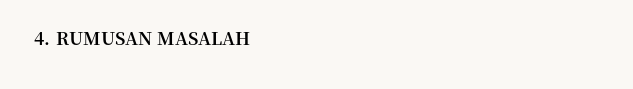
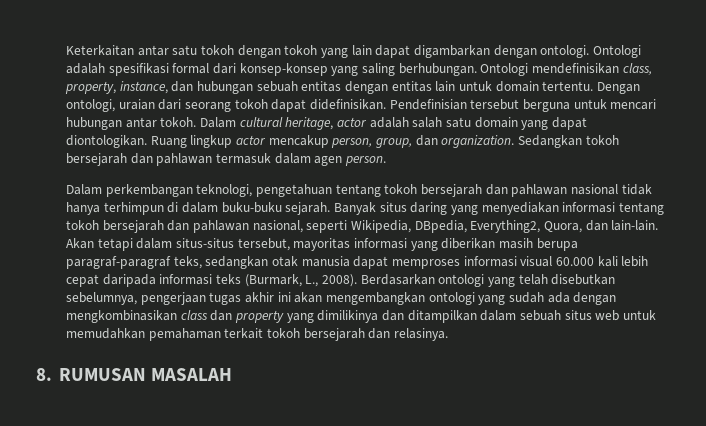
[34,32,50,45] 4. -> [66,45,641,58] [66,63,652,76] [65,81,640,94] [66,99,657,112] [66,117,587,130] [66,135,619,148] [66,153,387,166] [66,184,652,197] [66,202,664,215] [66,220,659,233] [66,238,578,251] [66,256,649,269] [66,274,616,287] [66,292,617,305] [66,310,656,323] [66,328,449,341] [36,368,52,381] Keterkaitan antar satu tokoh dengan tokoh yang lain dapat digambarkan dengan ontologi. Ontologi adalah spesifikasi formal dari konsep-konsep yang saling berhubungan. Ontologi mendefinisikan class, property, instance, dan hubungan sebuah entitas dengan entitas lain untuk domain tertentu. Dengan ontologi, uraian dari seorang tokoh dapat didefinisikan. Pendefinisian tersebut berguna untuk mencari hubungan antar tokoh. Dalam cultural heritage, actor adalah salah satu domain yang dapat diontologikan. Ruang lingkup actor mencakup person, group, dan organization. Sedangkan tokoh bersejarah dan pahlawan termasuk dalam agen person. // Dalam perkembangan teknologi, pengetahuan tentang tokoh bersejarah dan pahlawan nasional tidak hanya terhimpun di dalam buku-buku sejarah. Banyak situs daring yang menyediakan informasi tentang tokoh bersejarah dan pahlawan nasional, seperti Wikipedia, DBpedia, Everything2, Quora, dan lain-lain. Akan tetapi dalam situs-situs tersebut, mayoritas informasi yang diberikan masih berupa paragraf-paragraf teks, sedangkan otak manusia dapat memproses informasi visual 60.000 kali lebih cepat daripada informasi teks (Burmark, L., 2008). Berdasarkan ontologi yang telah disebutkan sebelumnya, pengerjaan tugas akhir ini akan mengembangkan ontologi yang sudah ada dengan mengkombinasikan class dan property yang dimilikinya dan ditampilkan dalam sebuah situs web untuk memudahkan pemahaman terkait tokoh bersejarah dan relasinya. // 8.

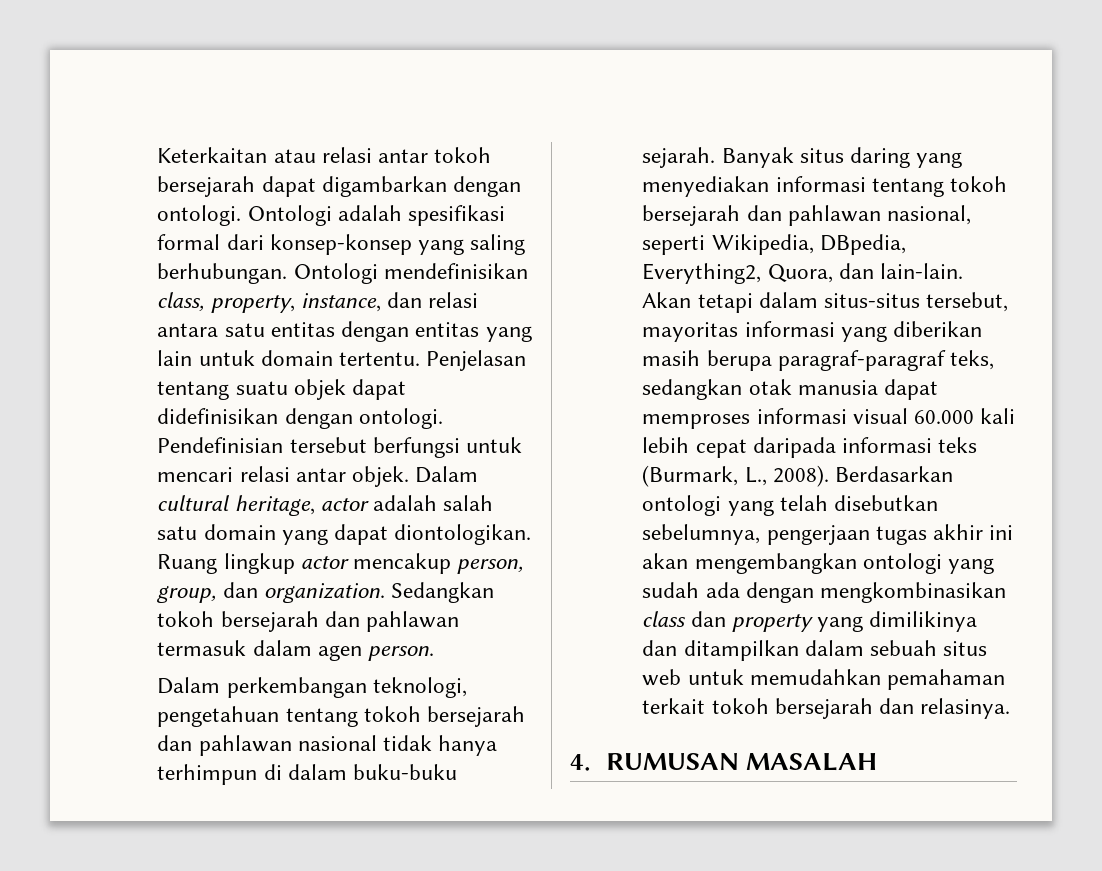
[137,45,372,58] antar satu tokoh dengan tokoh yang lain -> [273,147,492,163] [157,176,256,197] atau relasi antar tokoh bersejarah
[197,81,298,94] hubungan sebuah -> [428,292,479,308] [157,323,265,337] relasi antara satu
(432, 86) none -> [485,326,532,342] yang
[596,82,640,94] [66,99,387,112] Dengan ontologi, uraian dari seorang tokoh dapat didefinisikan. -> [426,350,527,371] [157,379,407,400] [157,408,443,429] Penjelasan tentang suatu objek dapat didefinisikan dengan ontologi.
[522,99,570,112] berguna -> [372,437,460,458] berfungsi
[66,117,197,130] hubungan antar tokoh. -> [239,466,410,487] relasi antar objek.
[36,368,52,381] 8. -> [570,754,591,771] 4.

